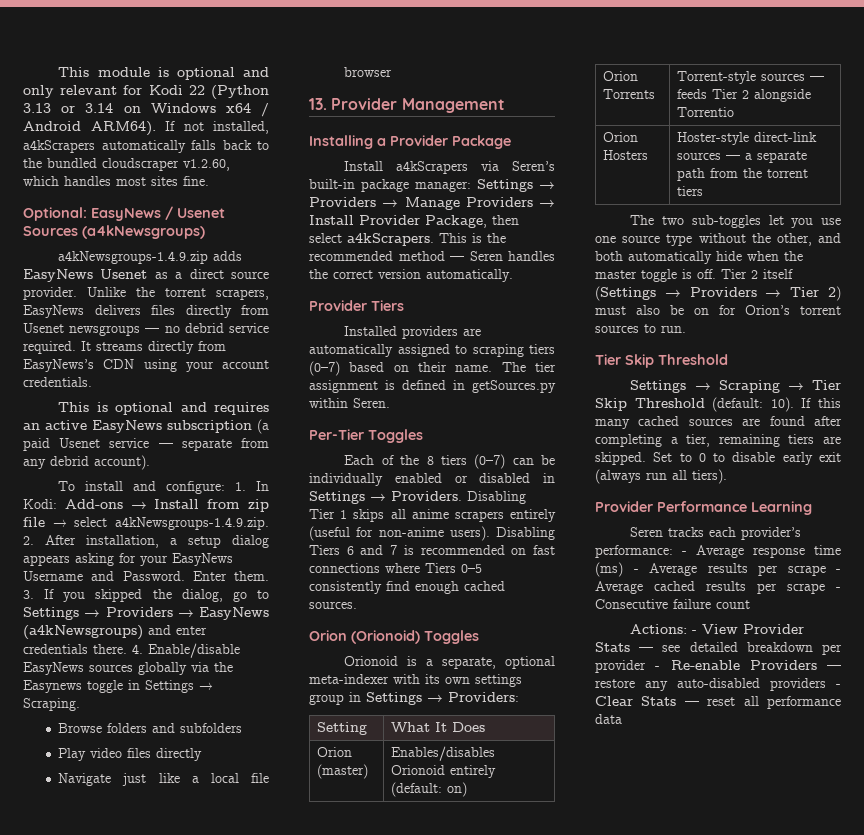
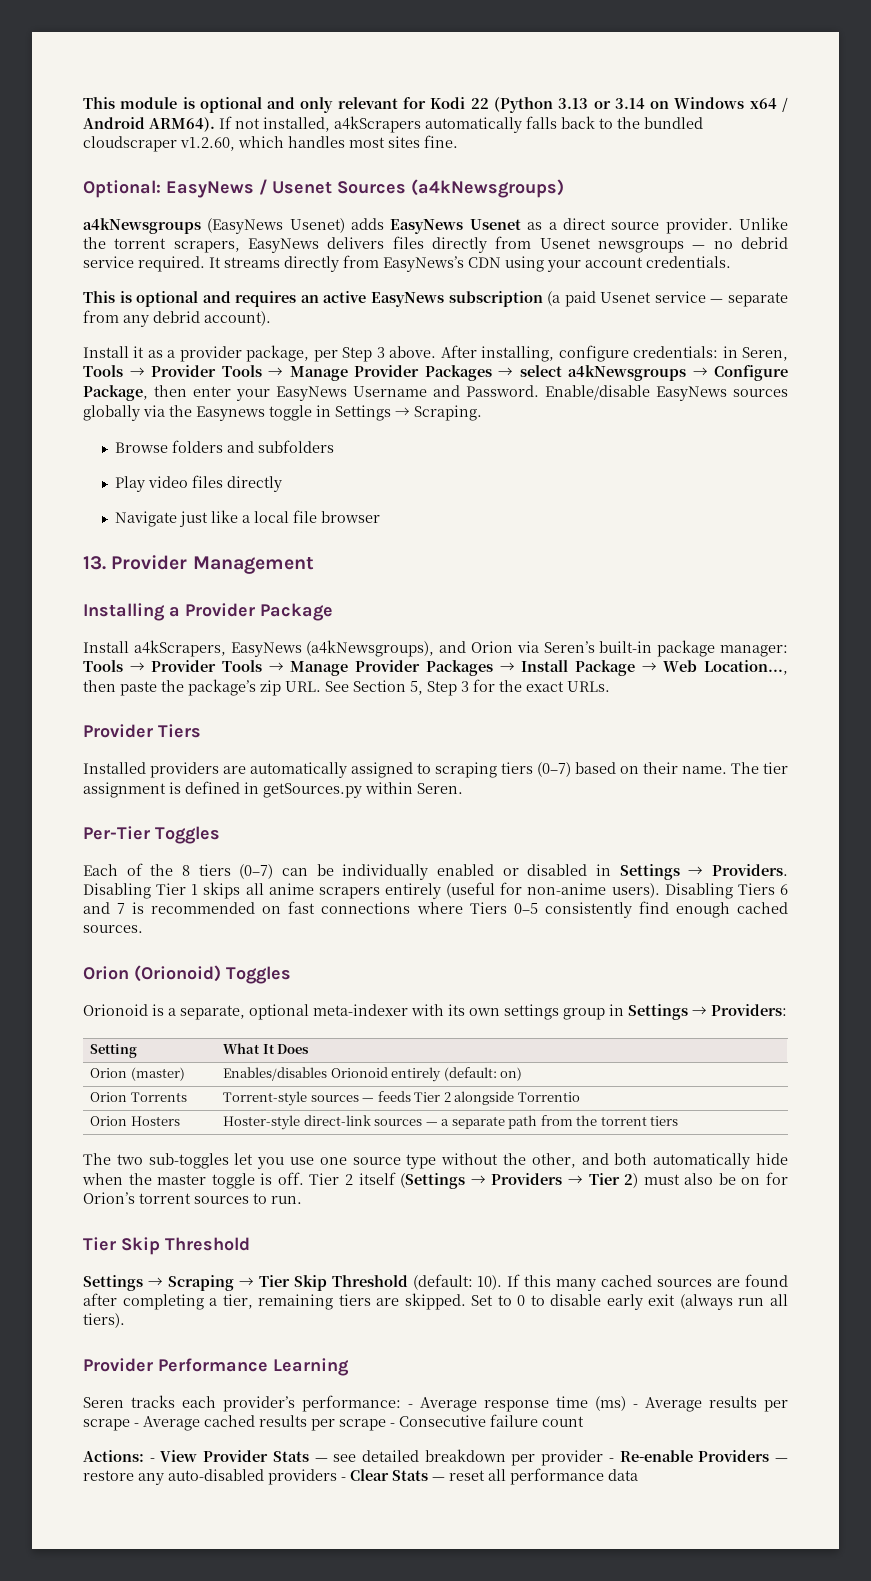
[58,251,209,264] a4kNewsgroups-1.4.9.zip -> [83,218,345,234] a4kNewsgroups (EasyNews Usenet)
[58,481,269,494] [23,499,269,512] [23,517,269,530] [23,535,269,548] [23,553,136,566] To install and configure: 1. In Kodi: Add-ons → Install from zip file → select a4kNewsgroups-1.4.9.zip. 2. After installation, a setup dialog appears asking for -> [83,345,788,362] [83,365,788,381] [83,385,231,401] Install it as a provider package, per Step 3 above. After installing, configure credentials: in Seren, Tools → Provider Tools → Manage Provider Packages → select a4kNewsgroups → Configure Package, then enter
[192,571,269,581] [23,589,269,602] [23,607,269,620] [23,625,207,640] [23,644,143,654] Enter them. 3. If you skipped the dialog, go to Settings → Providers → EasyNews (a4kNewsgroups) and enter credentials there. 4. -> (539, 391) none
[396,161,469,174] a4kScrapers -> [133,640,513,657] a4kScrapers, EasyNews (a4kNewsgroups), and Orion
[477,179,555,192] [309,197,555,210] [309,215,519,228] [309,233,506,246] [309,251,555,261] [309,269,513,282] Settings → Providers → Manage Providers → Install Provider Package, then select a4kScrapers. This is the recommended method — Seren handles the correct version automatically. -> [83,660,789,676] [83,679,610,696] Tools → Provider Tools → Manage Provider Packages → Install Package → Web Location..., then paste the package’s zip URL. See Section 5, Step 3 for the exact URLs.

